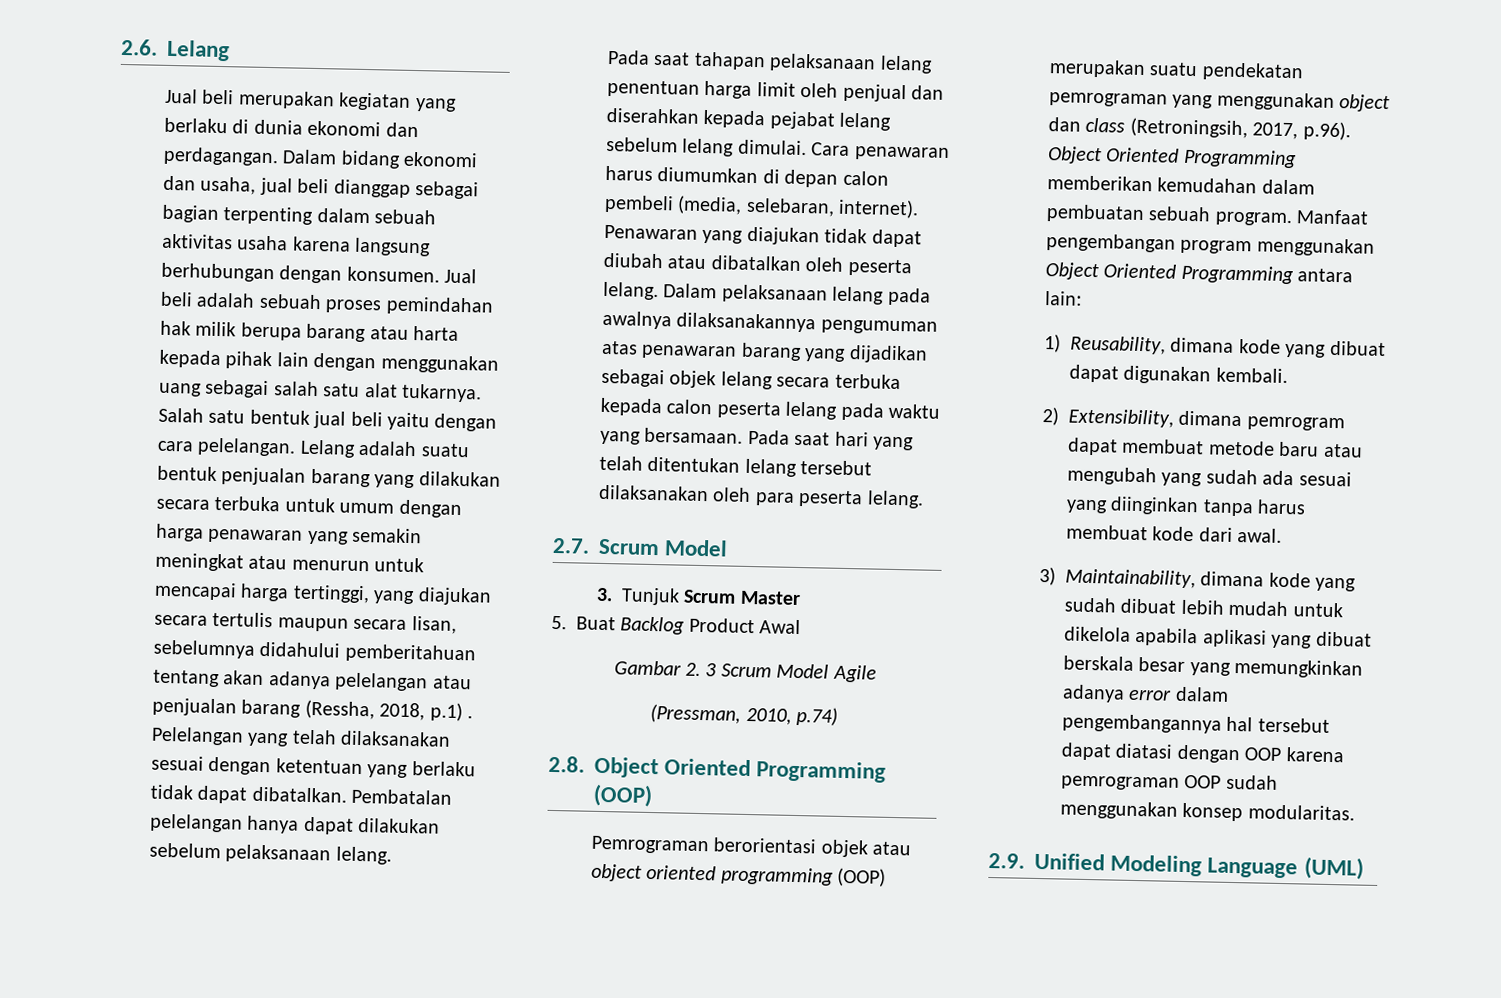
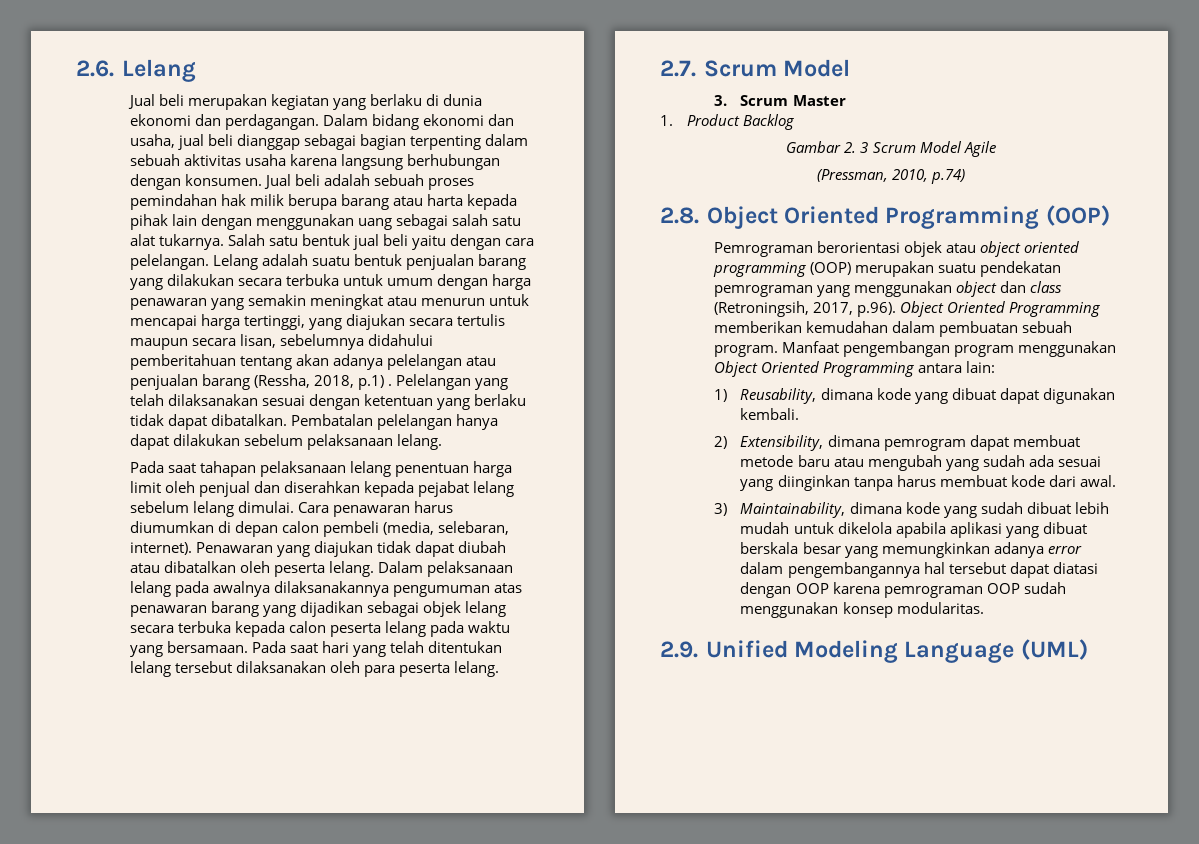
[620,587,680,606] Tunjuk -> (727, 100) none
[551,615,616,631] 5. Buat -> [660,114,740,126] 1. Product
[688,617,802,635] Product Awal -> (795, 122) none

